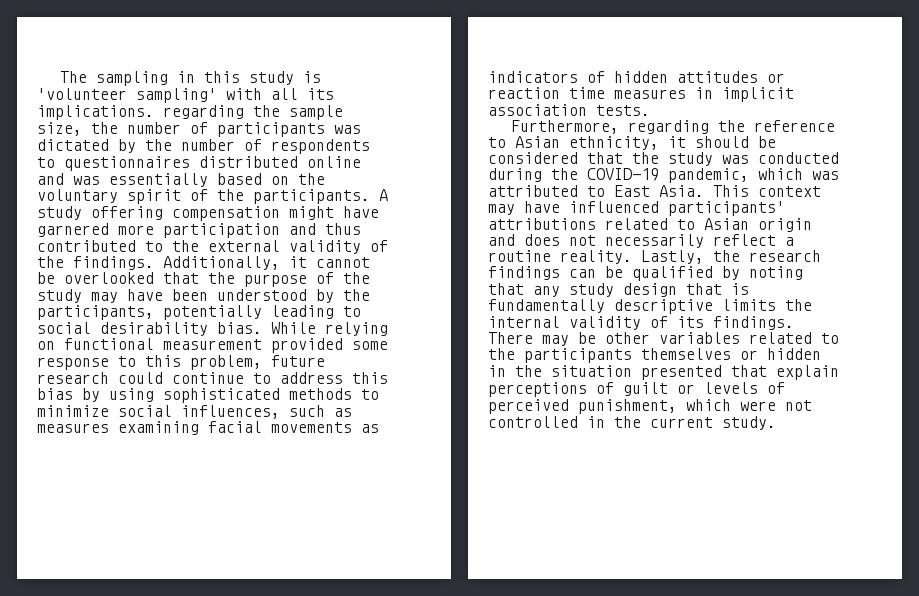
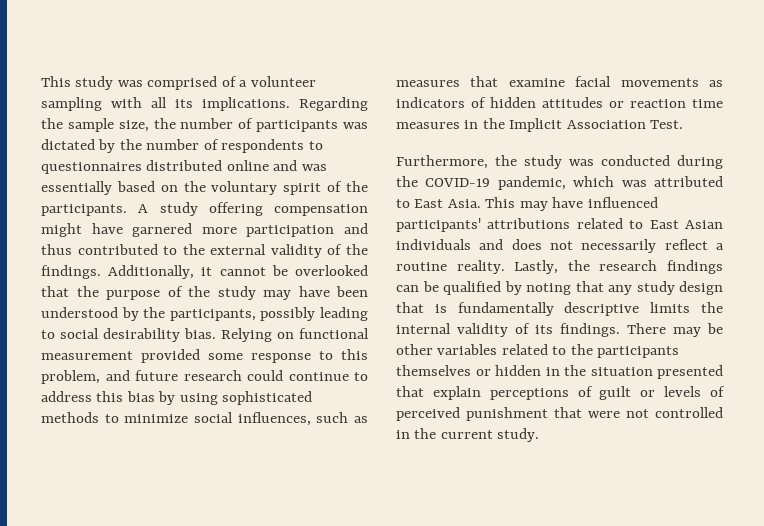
[59,71,321,86] [37,88,217,103] The sampling in this study is 'volunteer sampling' -> [41,76,316,90] [41,97,102,111] This study was comprised of a volunteer sampling
[163,105,244,119] regarding -> [299,97,368,111] Regarding
[163,305,262,320] potentially -> [260,307,316,321] possibly
[271,322,388,336] While relying -> [221,328,272,342] Relying
(262, 362) none -> [105,370,130,381] and
[118,421,199,435] examining -> [470,76,565,87] that examine
[722,87,794,102] [488,104,650,116] [510,120,835,134] [488,136,776,150] [488,152,623,164] implicit association tests. // Furthermore, regarding the reference to Asian ethnicity, it should be considered that -> [482,118,684,132] [396,155,488,169] the Implicit Association Test. // Furthermore,
[758,186,821,197] context -> (516, 202) none
[704,218,812,232] Asian origin -> [649,220,723,229] [396,239,471,250] East Asian individuals
[578,399,731,414] punishment, which -> [466,407,582,421] punishment that

